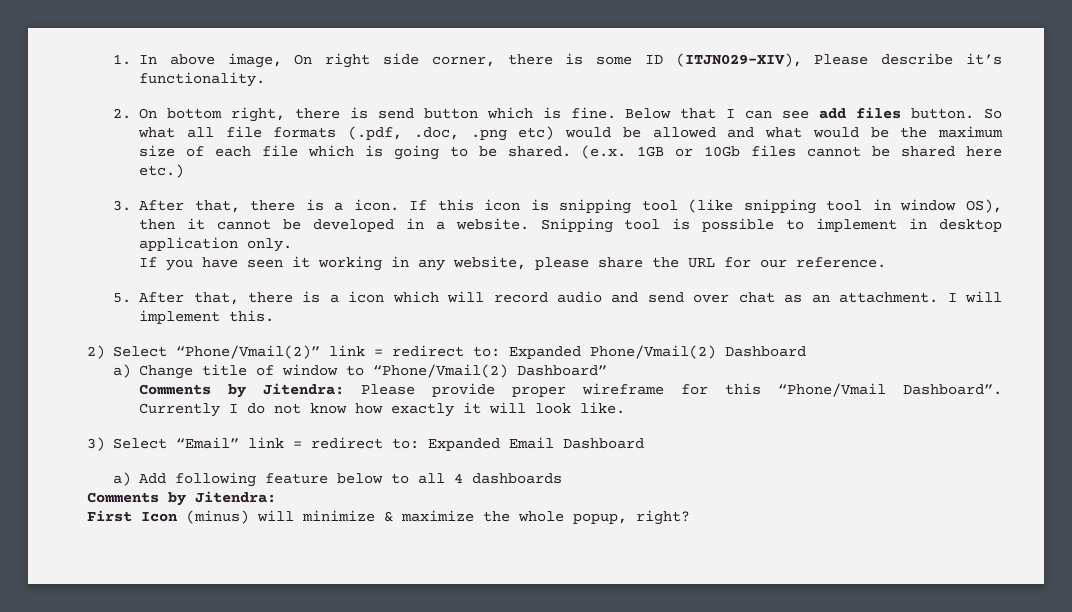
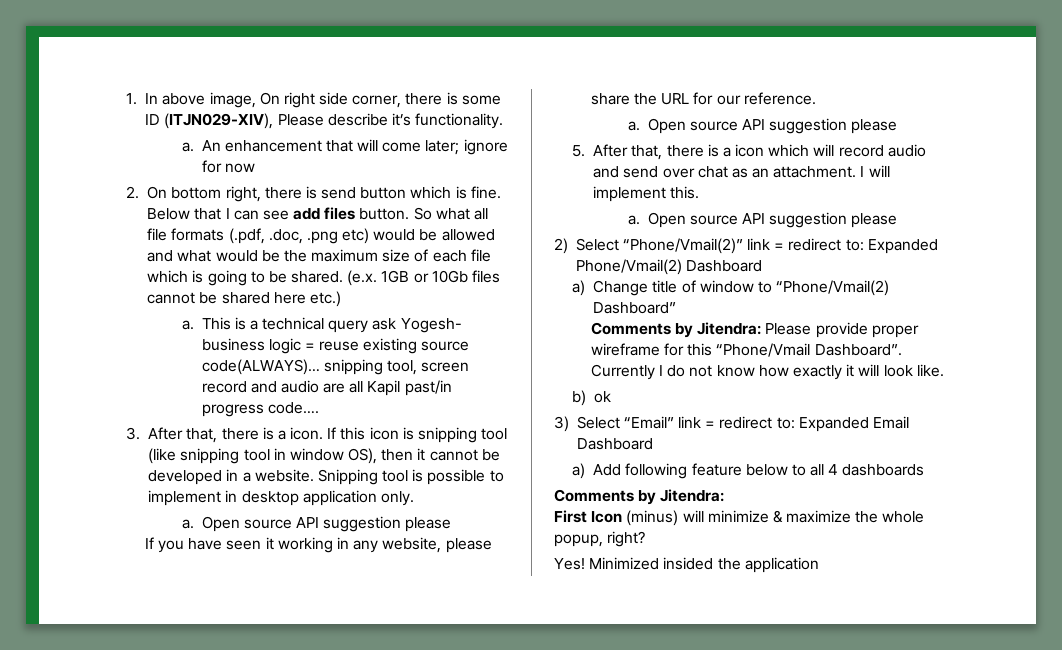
(266, 79) none -> [181,139,508,155] [201,160,255,173] // a. An enhancement that will come later; ignore for now
(185, 171) none -> [181,317,462,333] [201,338,470,354] [201,359,470,375] [201,380,452,396] [201,402,319,417] // a. This is a technical query ask Yogesh- business logic = reuse existing source code(ALWAYS)… snipping tool, screen record and audio are all Kapil past/in progress code….
(293, 245) none -> [181,516,452,532] // a. Open source API suggestion please
(887, 262) none -> [627,118,898,134] // a. Open source API suggestion please
(275, 316) none -> [627,212,898,228] // a. Open source API suggestion please
(626, 408) none -> [572,390,612,406] // b) ok
(690, 517) none -> [554,557,819,573] // Yes! Minimized insided the application

